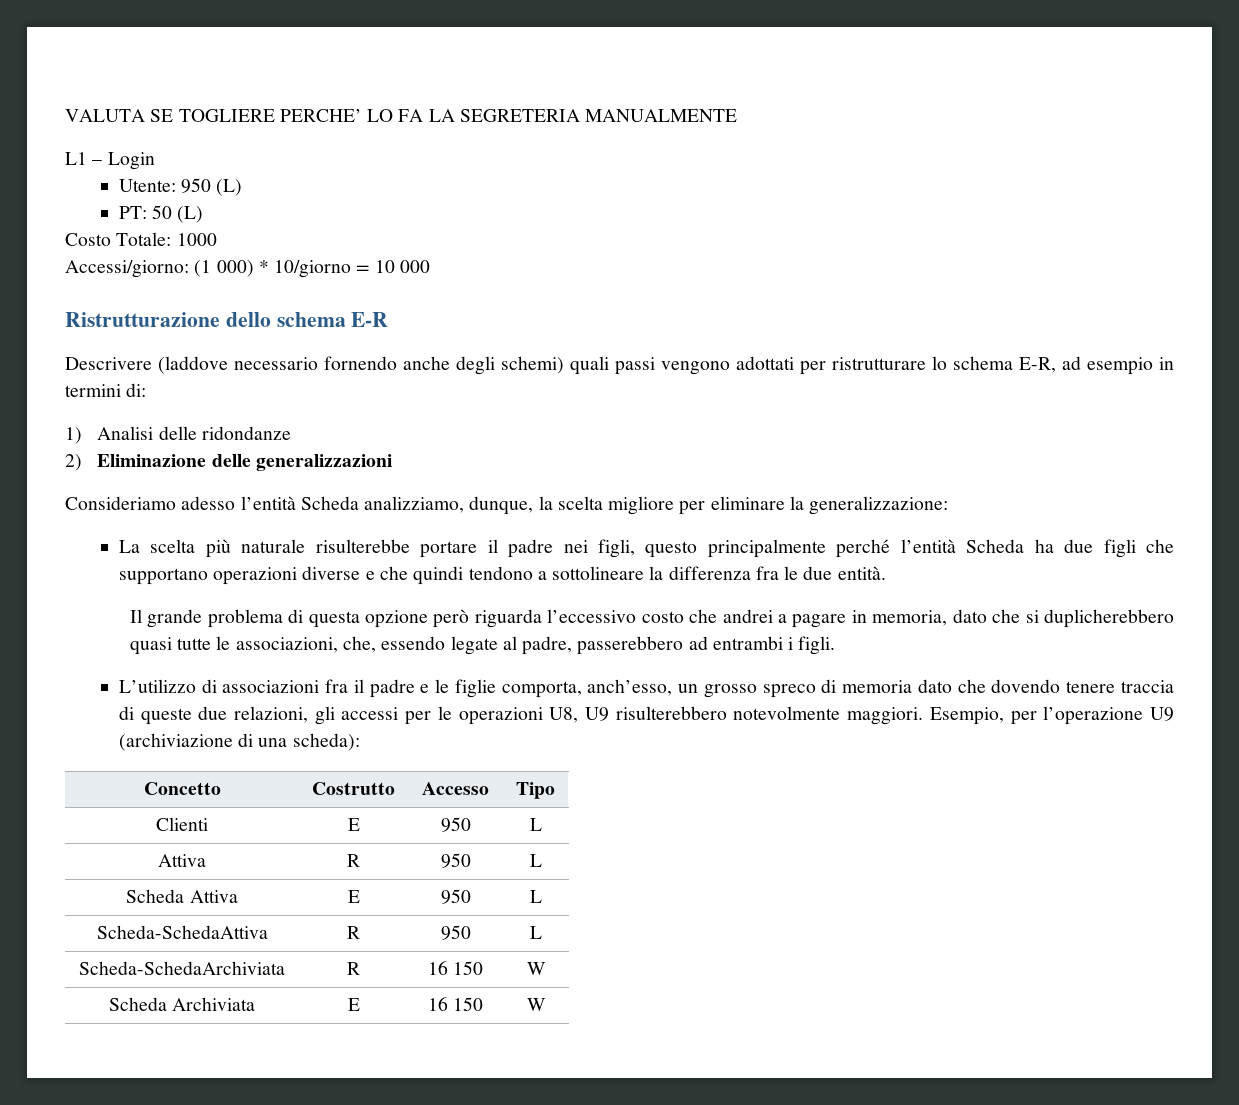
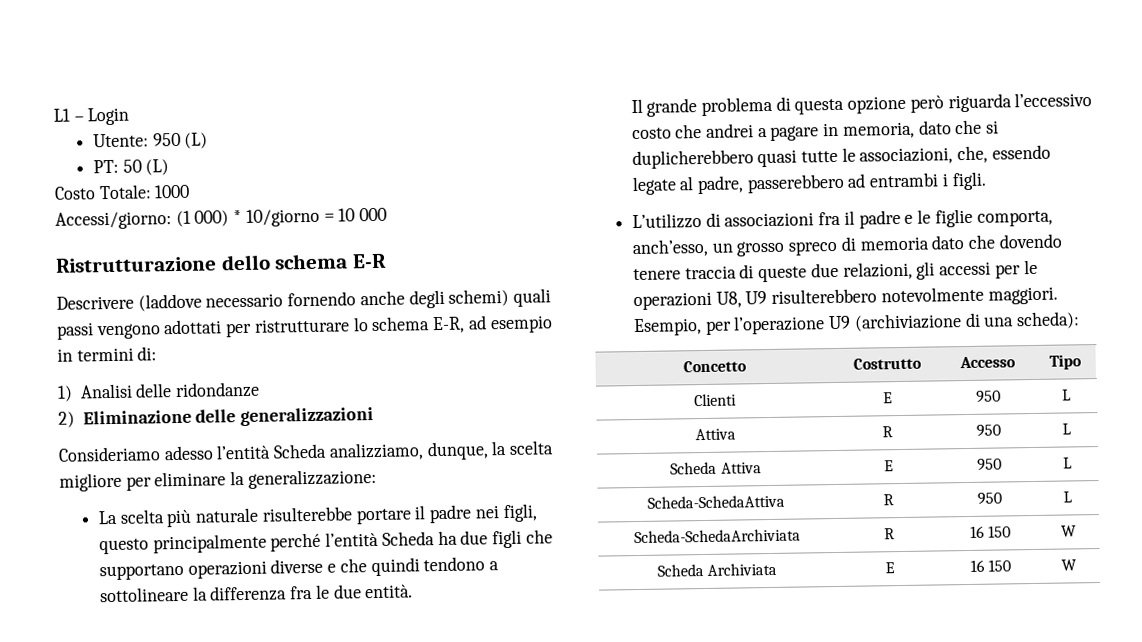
[65,109,738,122] VALUTA SE TOGLIERE PERCHE’ LO FA LA SEGRETERIA MANUALMENTE // -> (53, 115) none

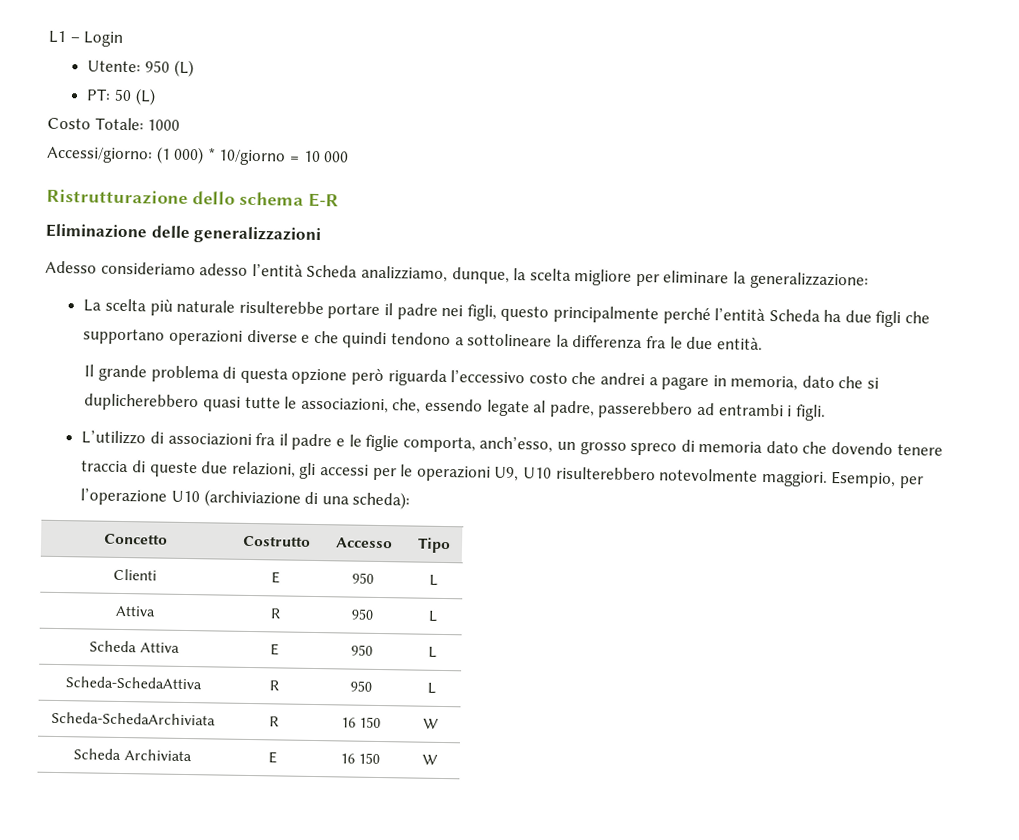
[56,288,552,312] [56,315,553,340] [57,346,158,362] [57,381,261,402] [58,411,75,428] Descrivere (laddove necessario fornendo anche degli schemi) quali passi vengono adottati per ristrutturare lo schema E-R, ad esempio in termini di: // 1) Analisi delle ridondanze // 2) -> (339, 200) none
[58,446,161,462] Consideriamo -> [45,260,196,276] Adesso consideriamo
[715,291,768,308] U8, U9 -> [494,466,552,482] U9, U10
[828,315,852,330] U9 -> [171,490,201,503] U10

